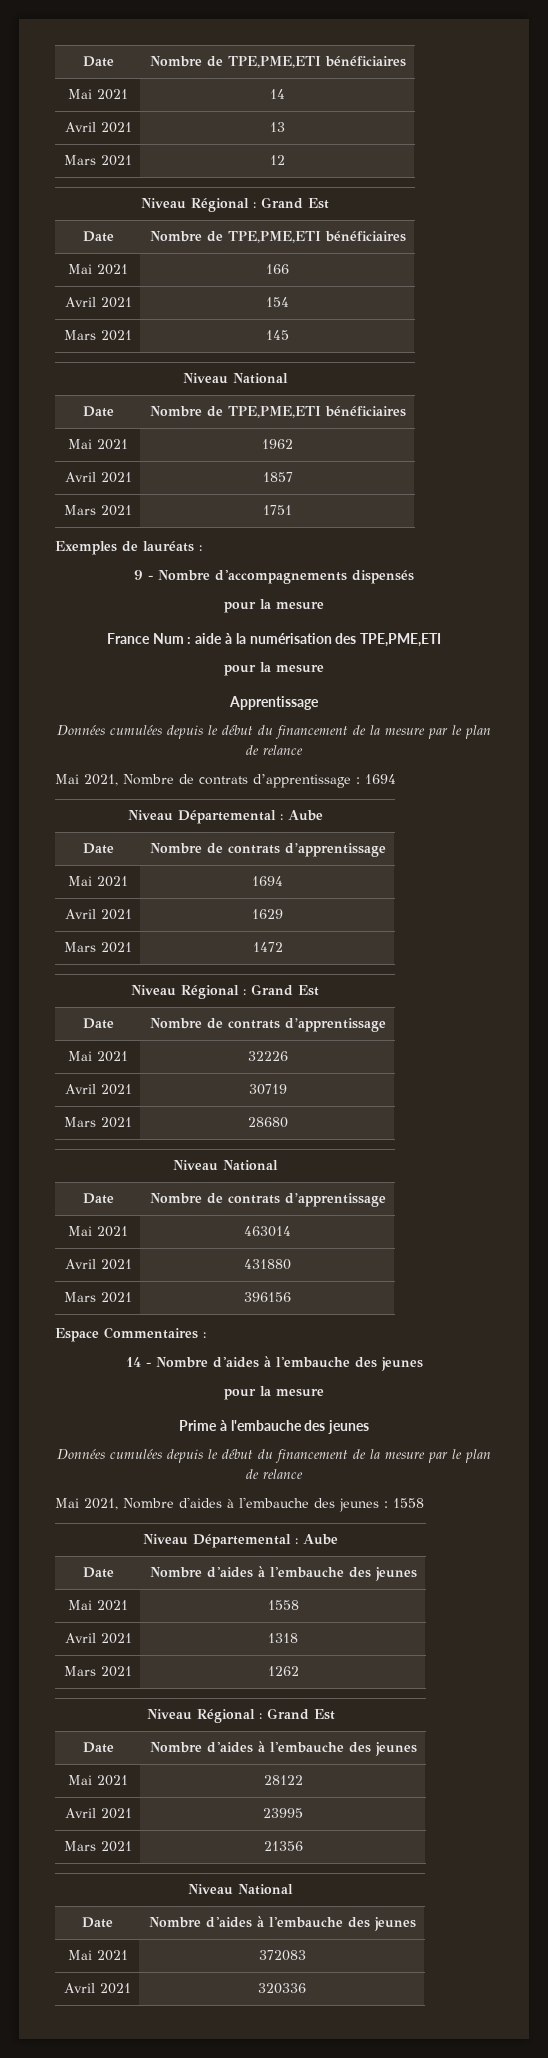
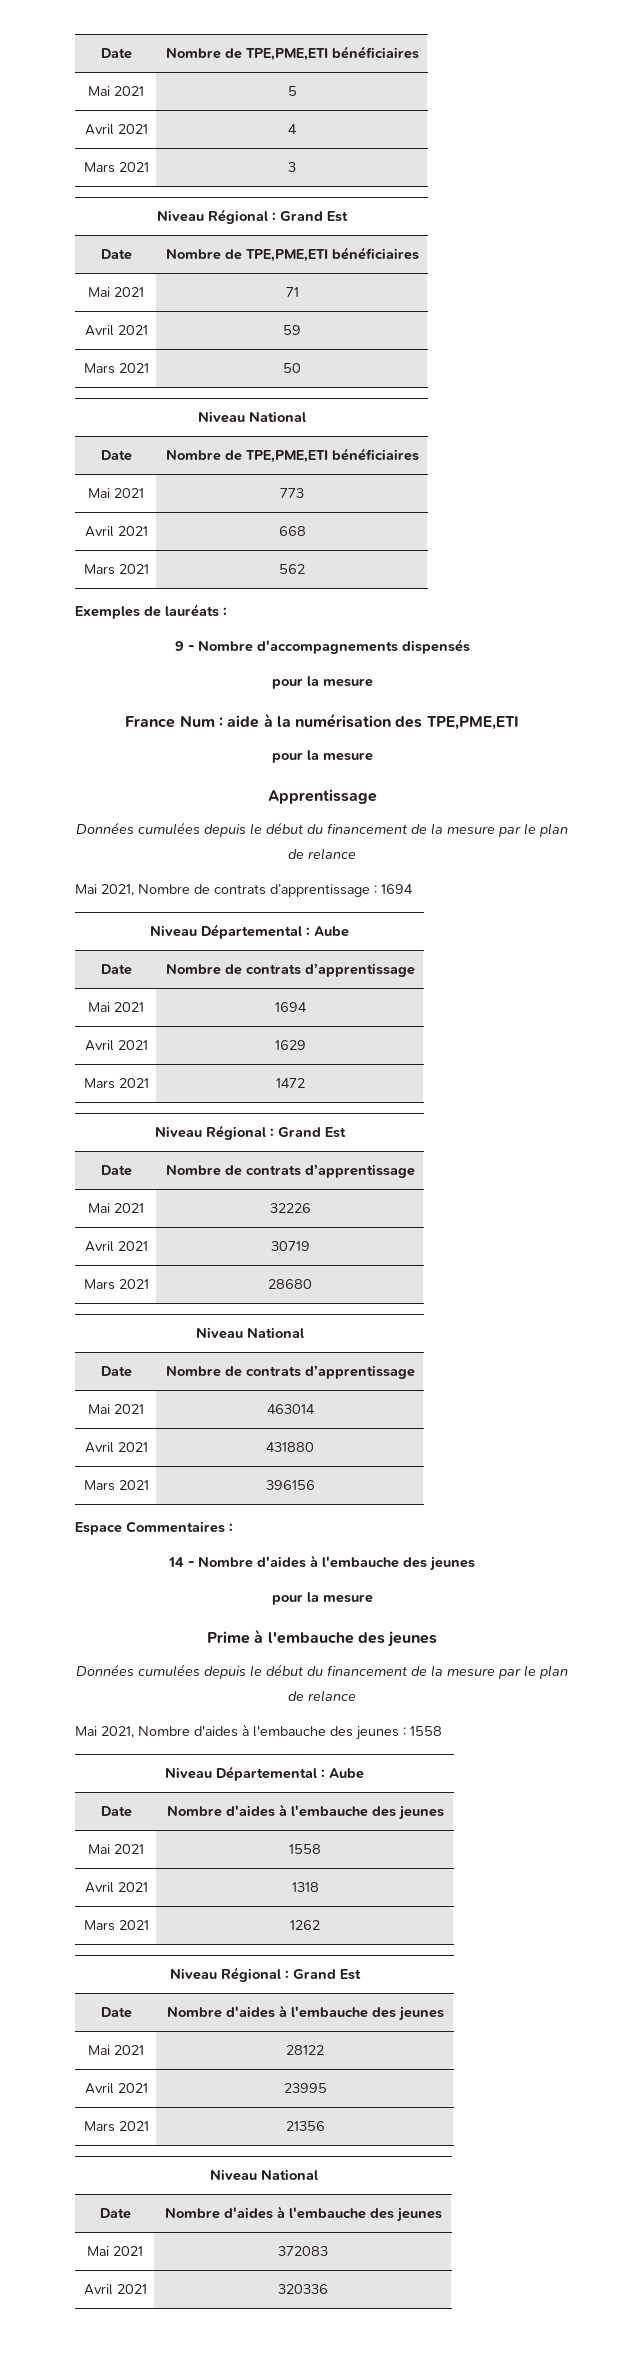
[82,56,114,67] [149,56,406,68] [68,89,128,100] [270,89,285,99] [64,122,132,133] [270,122,285,132] [64,155,132,166] [270,155,285,165] Date | Nombre de TPE,PME,ETI bénéficiaires // Mai 2021 | 14 // Avril 2021 | 13 // Mars 2021 | 12 -> [100,48,132,59] [165,46,419,61] [88,86,144,96] [287,86,297,96] [84,124,148,135] [288,124,297,134] [83,162,149,173] [288,162,296,172] Date | Nombre de TPE,PME,ETI bénéficiaires // Mai 2021 | 5 // Avril 2021 | 4 // Mars 2021 | 3
[266,264,289,274] [64,297,132,308] [266,297,289,307] [64,330,132,341] [266,330,289,340] 166 // Avril 2021 | 154 // Mars 2021 | 145 -> [285,287,299,297] [84,325,148,336] [283,325,301,335] [83,363,149,374] [283,363,301,373] 71 // Avril 2021 | 59 // Mars 2021 | 50
[262,439,293,449] [64,472,132,483] [262,472,293,482] [64,505,132,516] [263,505,292,515] 1962 // Avril 2021 | 1857 // Mars 2021 | 1751 -> [280,488,304,498] [84,526,148,537] [278,526,306,536] [83,564,149,575] [279,564,305,574] 773 // Avril 2021 | 668 // Mars 2021 | 562

